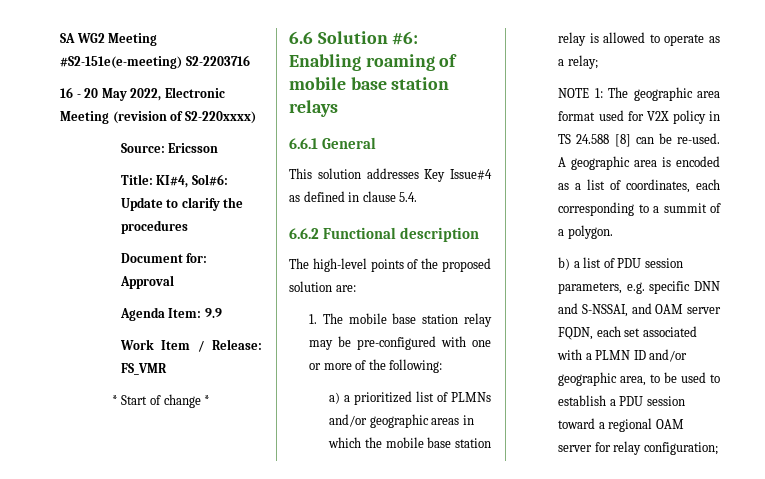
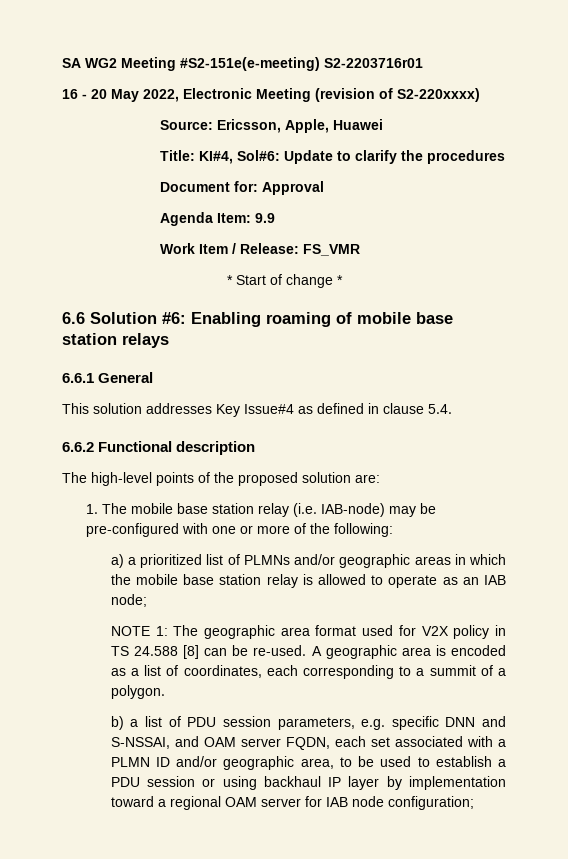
[185,55,250,66] S2-2203716 -> [324,58,423,68] S2-2203716r01
[168,143,219,153] Ericsson -> [216,119,383,133] Ericsson, Apple, Huawei
(492, 320) none -> [293,503,386,517] (i.e. IAB-node)
[558,55,598,69] a relay; -> [462,575,506,585] [110,594,147,607] an IAB node;
(685, 401) none -> [202,776,507,790] or using backhaul IP layer by implementation
[613,441,642,455] relay -> [325,796,384,807] IAB node

